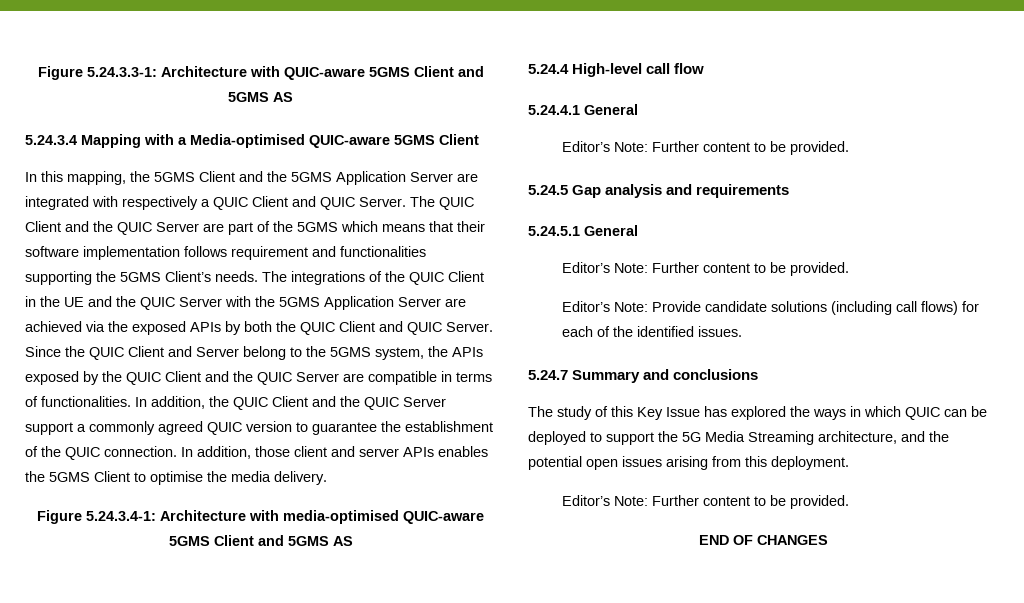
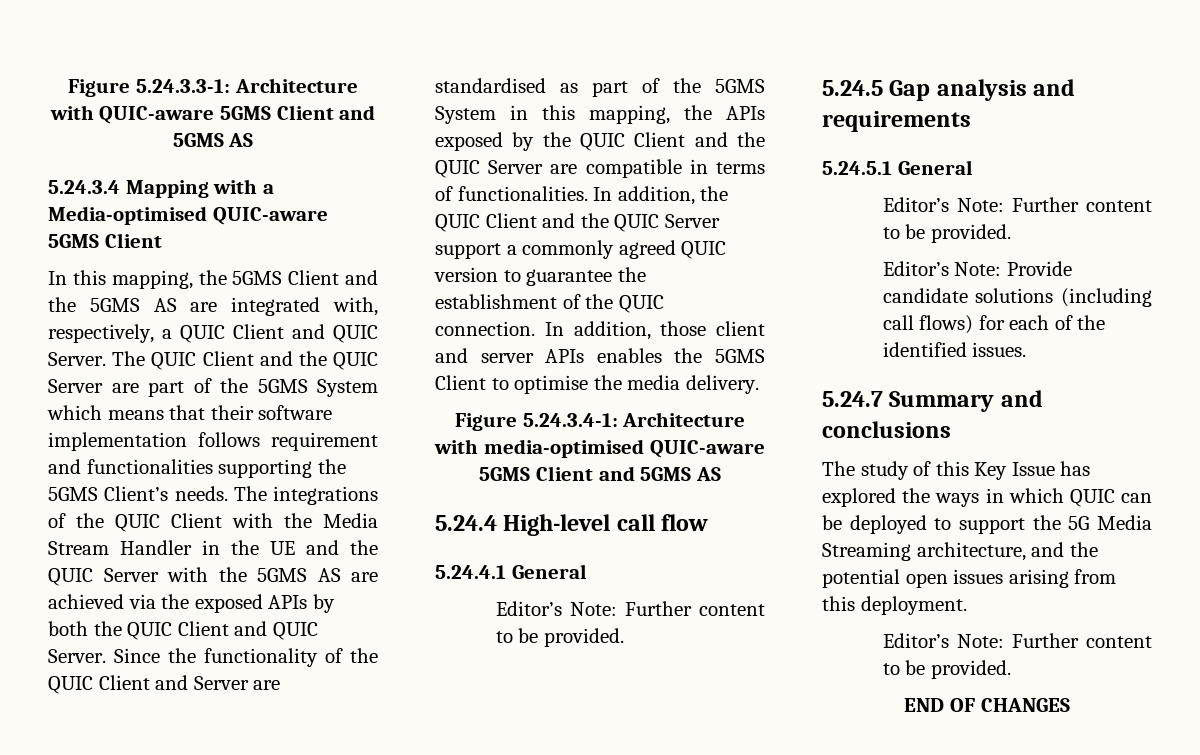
[336,171,478,185] [25,196,198,210] Application Server are integrated with respectively -> [153,297,378,316] [48,324,154,343] AS are integrated with, respectively,
(338, 227) none -> [317,379,378,397] System
(484, 276) none -> [232,513,378,528] [48,540,192,555] with the Media Stream Handler
[324,296,441,310] Application Server -> [317,568,341,582] AS
(85, 351) none -> [204,648,378,667] functionality of the
[243,346,424,360] belong to the 5GMS system, -> [253,680,281,690] [435,78,765,97] [435,105,670,124] are standardised as part of the 5GMS System in this mapping,

